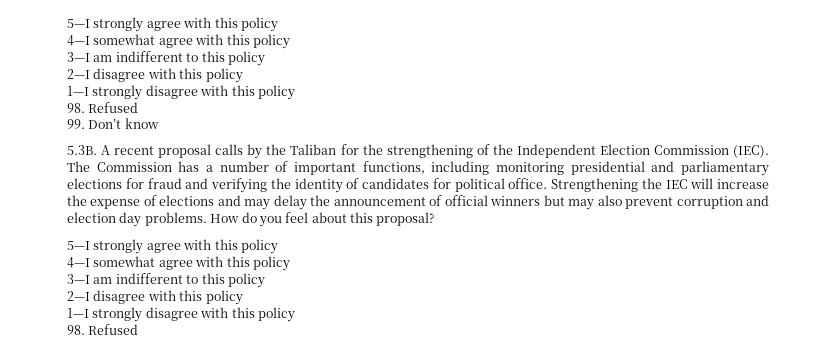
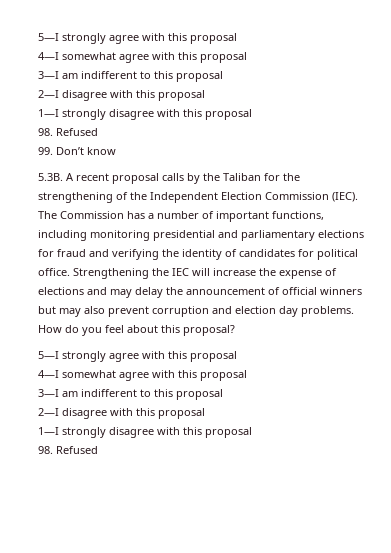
[67,17,278,32] [67,34,290,49] [67,51,265,66] [67,68,243,83] [67,85,295,100] 5—I strongly agree with this policy // 4—I somewhat agree with this policy // 3—I am indifferent to this policy // 2—I disagree with this policy // 1—I strongly disagree with this policy -> [38,33,237,44] [38,52,247,63] [38,71,223,82] [38,90,205,101] [38,109,252,120] 5—I strongly agree with this proposal // 4—I somewhat agree with this proposal // 3—I am indifferent to this proposal // 2—I disagree with this proposal // 1—I strongly disagree with this proposal
[240,239,278,254] [67,256,290,271] [67,273,265,288] [67,290,243,305] [67,307,295,322] policy // 4—I somewhat agree with this policy // 3—I am indifferent to this policy // 2—I disagree with this policy // 1—I strongly disagree with this policy -> [190,351,237,362] [38,370,247,381] [38,389,223,400] [38,408,205,419] [38,427,252,438] proposal // 4—I somewhat agree with this proposal // 3—I am indifferent to this proposal // 2—I disagree with this proposal // 1—I strongly disagree with this proposal

